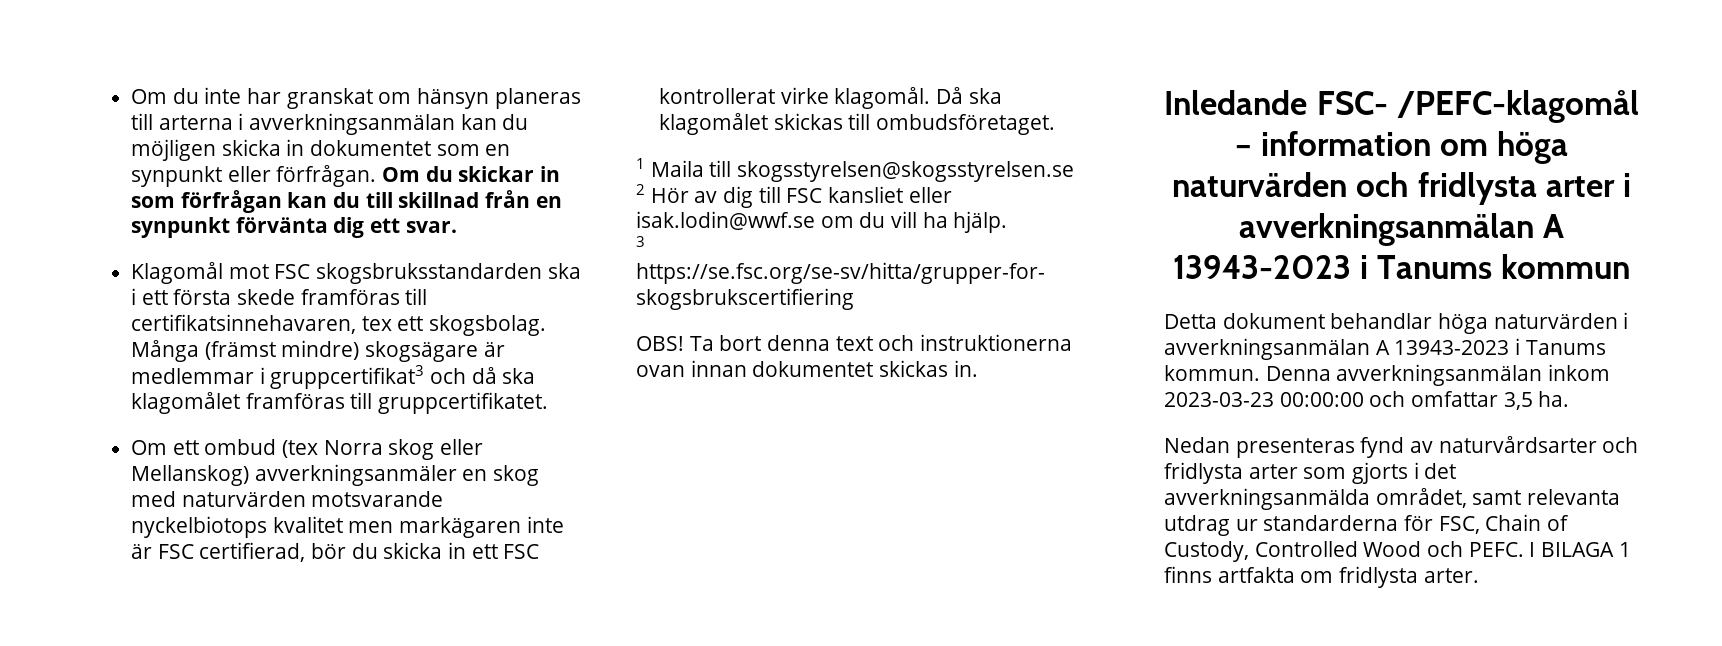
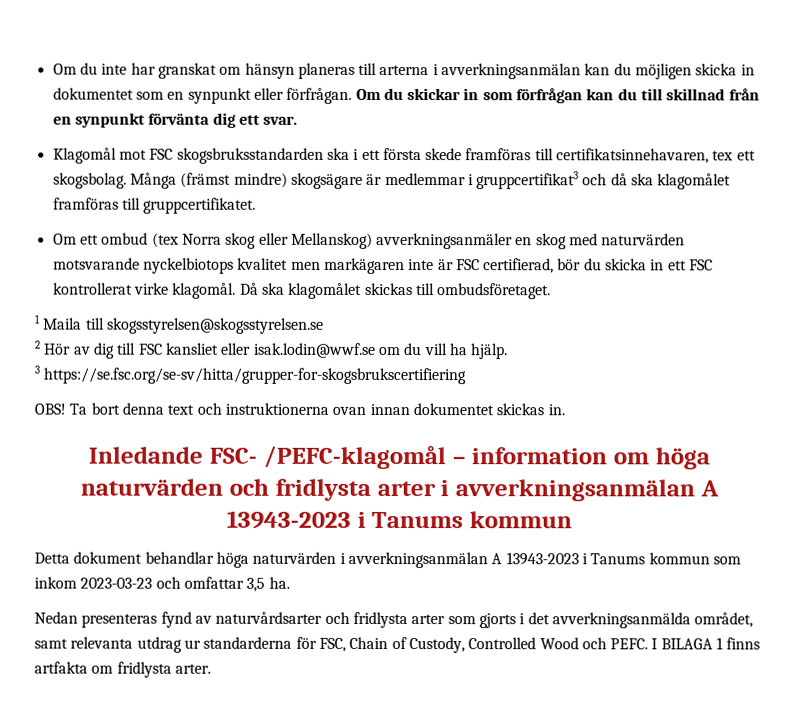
[1164,364,1543,386] kommun. Denna avverkningsanmälan -> [648,552,741,565] kommun som
[1279,392,1364,407] 00:00:00 -> (153, 583) none

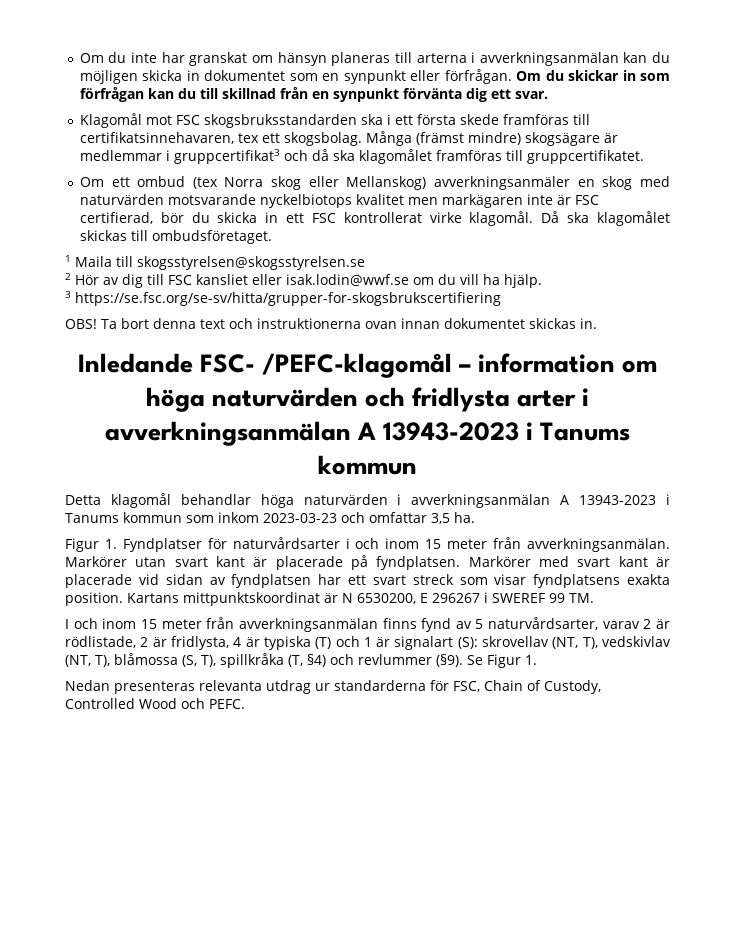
[73,551,143,564] dokument -> [110,493,171,508] klagomål
[34,611,754,629] [34,638,68,649] Nedan presenteras fynd av naturvårdsarter och fridlysta arter som gjorts i det avverkningsanmälda området, samt -> [65,537,671,552] [65,555,670,570] [65,574,670,588] [65,592,594,606] [65,617,670,632] [65,636,671,650] [65,653,537,668] [65,680,195,694] Figur 1. Fyndplatser för naturvårdsarter i och inom 15 meter från avverkningsanmälan. Markörer utan svart kant är placerade på fyndplatsen. Markörer med svart kant är placerade vid sidan av fyndplatsen har ett svart streck som visar fyndplatsens exakta position. Kartans mittpunktskoordinat är N 6530200, E 296267 i SWEREF 99 TM. // I och inom 15 meter från avverkningsanmälan finns fynd av 5 naturvårdsarter, varav 2 är rödlistade, 2 är fridlysta, 4 är typiska (T) och 1 är signalart (S): skrovellav (NT, T), vedskivlav (NT, T), blåmossa (S, T), spillkråka (T, §4) och revlummer (§9). Se Figur 1. // Nedan presenteras
[651,637,761,650] [34,661,211,678] I BILAGA 1 finns artfakta om fridlysta arter. -> (245, 704) none

